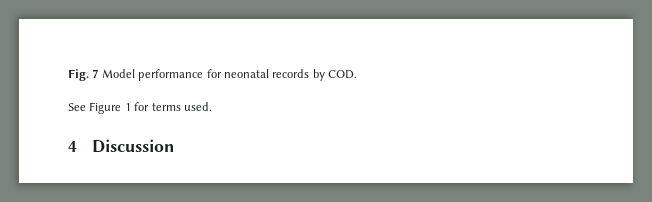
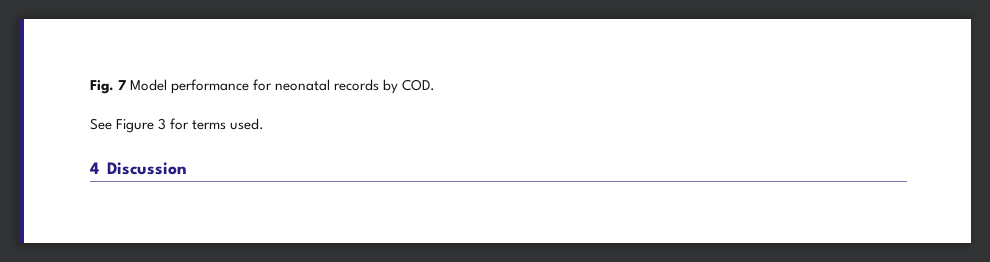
[124,103,131,111] 1 -> [158,118,167,130] 3

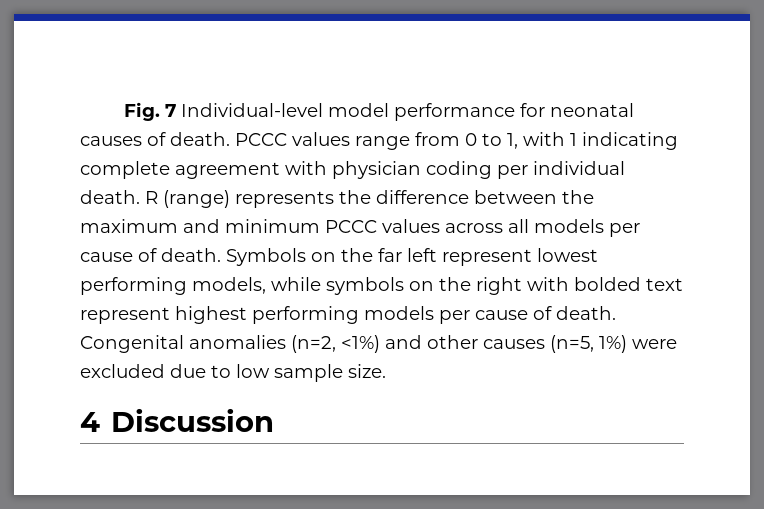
[130,79,168,91] Model -> [180,103,389,117] Individual-level model
[334,79,436,94] [90,118,265,133] records by COD. // See Figure 3 for terms used. -> [80,132,678,150] [80,161,625,179] [80,190,594,208] [80,219,640,237] [80,248,598,266] [80,277,683,295] [80,306,616,324] [80,335,677,353] [80,364,386,382] causes of death. PCCC values range from 0 to 1, with 1 indicating complete agreement with physician coding per individual death. R (range) represents the difference between the maximum and minimum PCCC values across all models per cause of death. Symbols on the far left represent lowest performing models, while symbols on the right with bolded text represent highest performing models per cause of death. Congenital anomalies (n=2, <1%) and other causes (n=5, 1%) were excluded due to low sample size.

